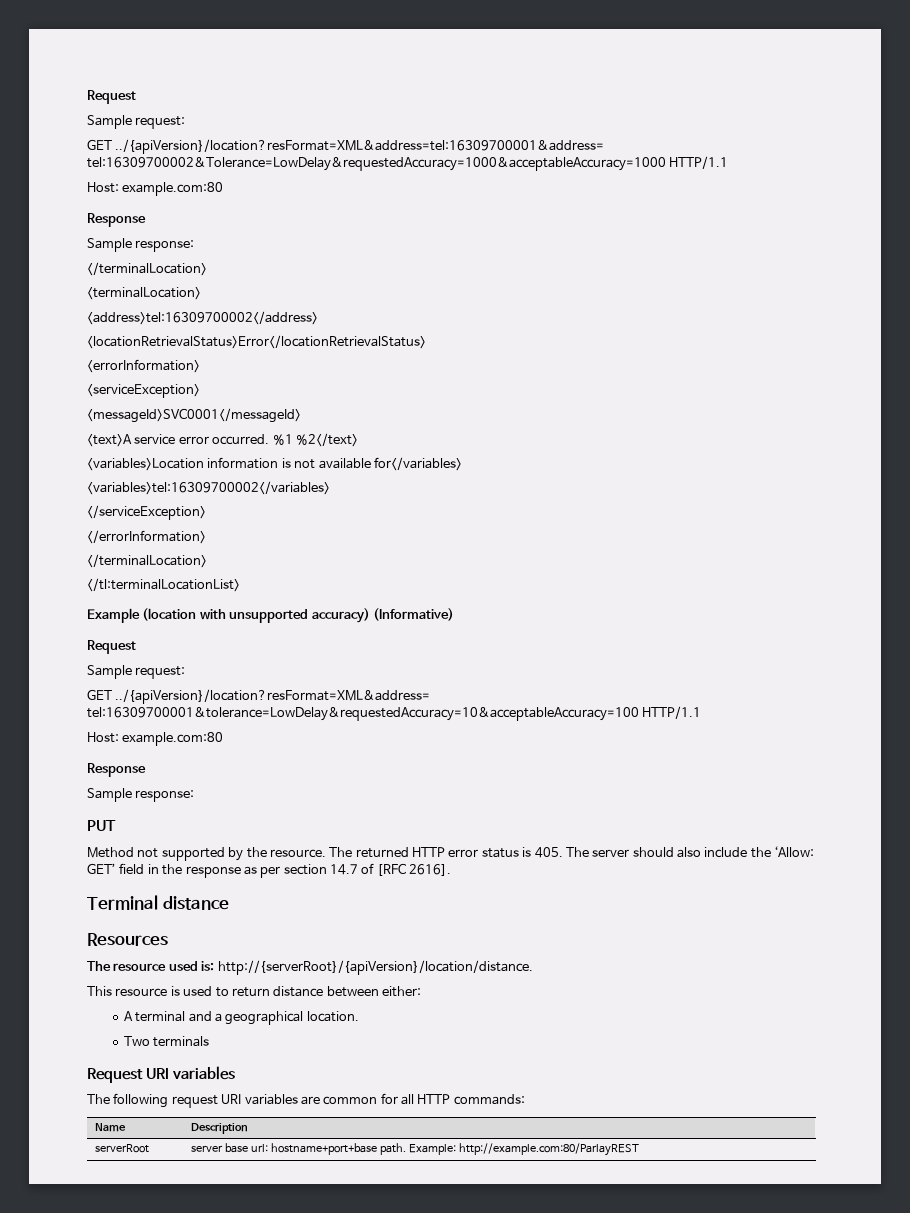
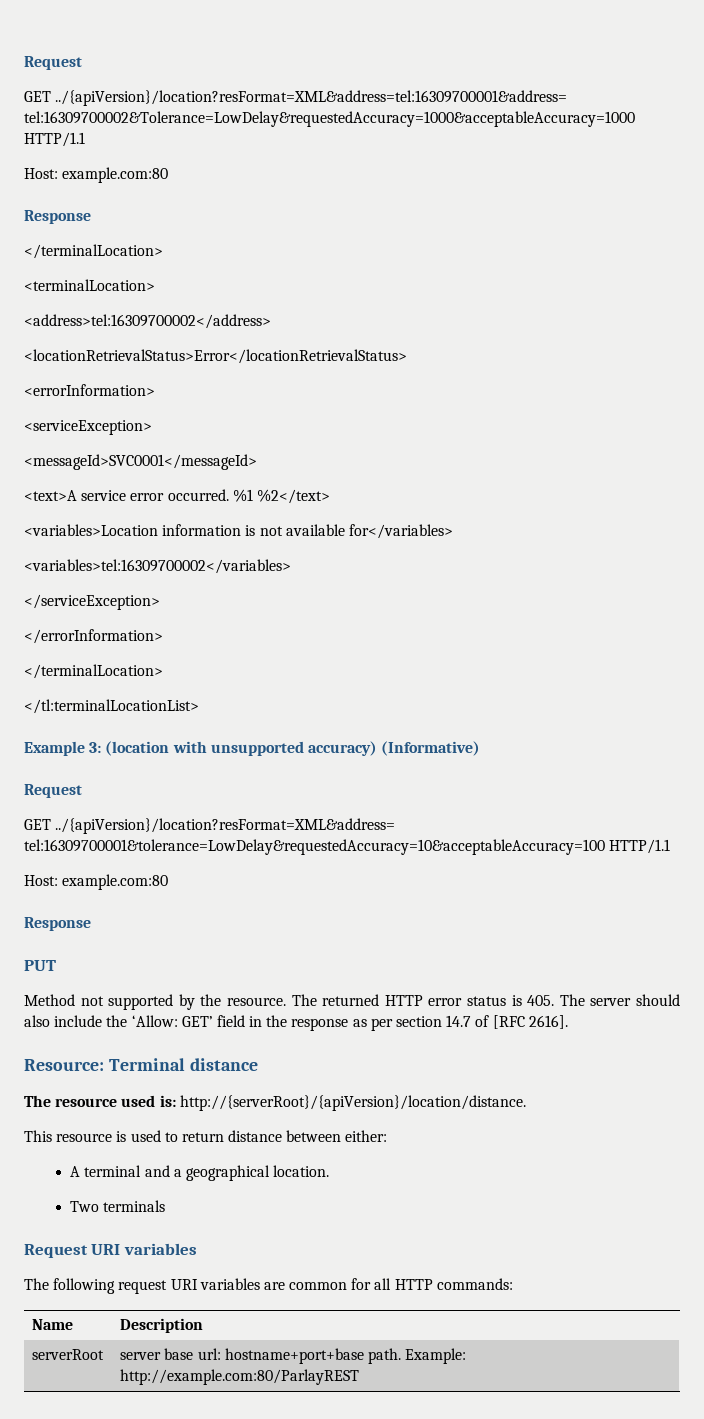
[87,90,136,104] [87,115,186,129] Request // Sample request: -> [24,56,82,70] Request
[87,238,195,252] // Sample response: -> (91, 217) none
(140, 615) none -> [89,742,102,753] 3:
[87,665,186,679] // Sample request: -> (82, 791) none
[87,788,195,802] // Sample response: -> (91, 924) none
(452, 870) none -> [24,1059,104,1071] Resource:
[87,933,168,946] // Resources -> (258, 1064) none

